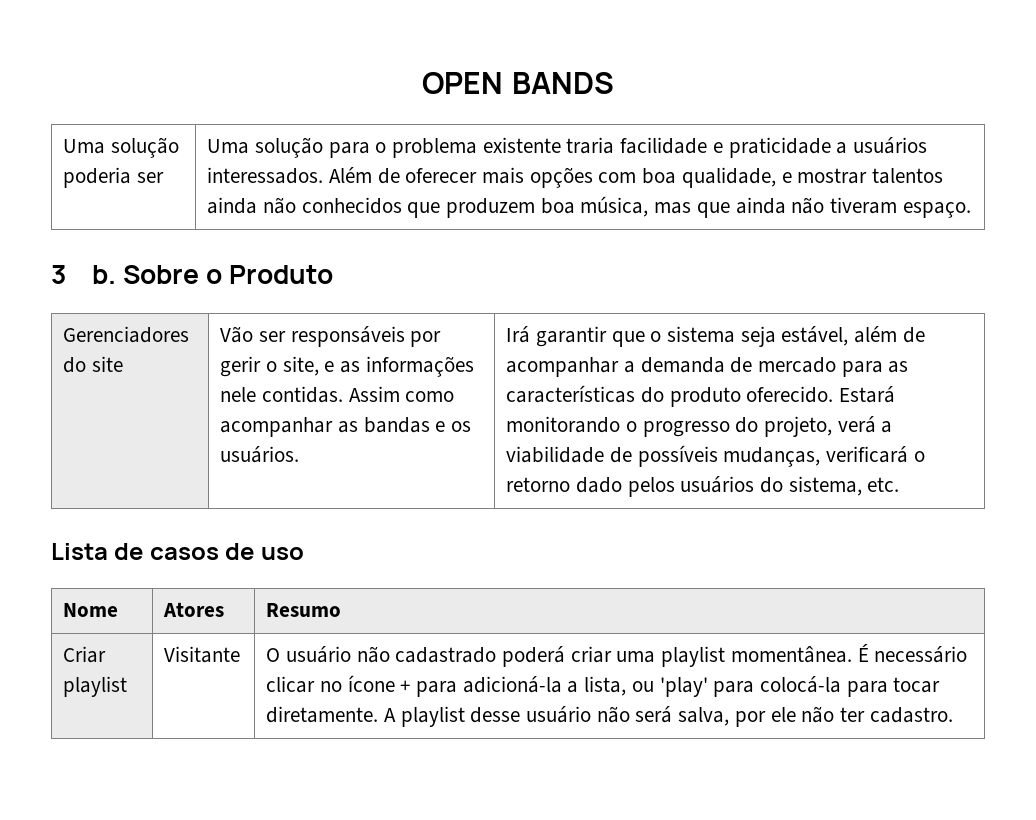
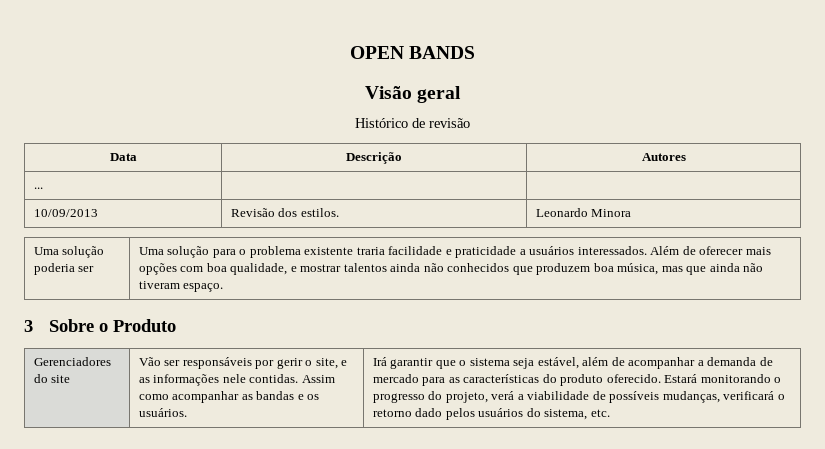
(614, 83) none -> [364,86,462,103] [355,118,470,128] [109,153,137,161] [346,152,402,164] [641,153,686,161] [33,187,43,189] [33,209,98,217] [230,208,339,217] [535,208,632,217] // Visão geral // Histórico de revisão // Data | Descrição | Autores // ... | | // 10/09/2013 | Revisão dos estilos. | Leonardo Minora
[91,265,116,284] b. -> (33, 326) none
[51,543,304,560] [63,603,119,617] [163,602,225,617] [266,603,342,617] [63,646,107,663] [63,676,128,697] [164,646,241,663] [266,644,968,667] [266,675,941,697] [266,706,953,727] // Lista de casos de uso // Nome | Atores | Resumo // Criar playlist | Visitante | O usuário não cadastrado poderá criar uma playlist momentânea. É necessário clicar no ícone + para adicioná-la a lista, ou 'play' para colocá-la para tocar diretamente. A playlist desse usuário não será salva, por ele não ter cadastro. -> (610, 413) none

